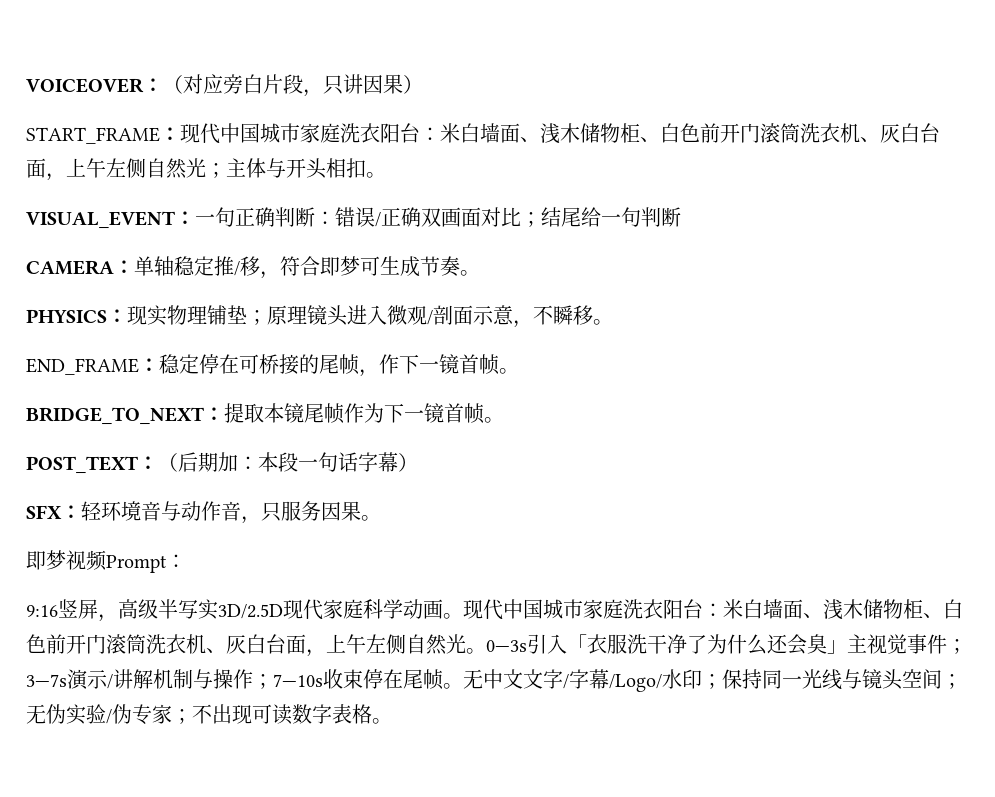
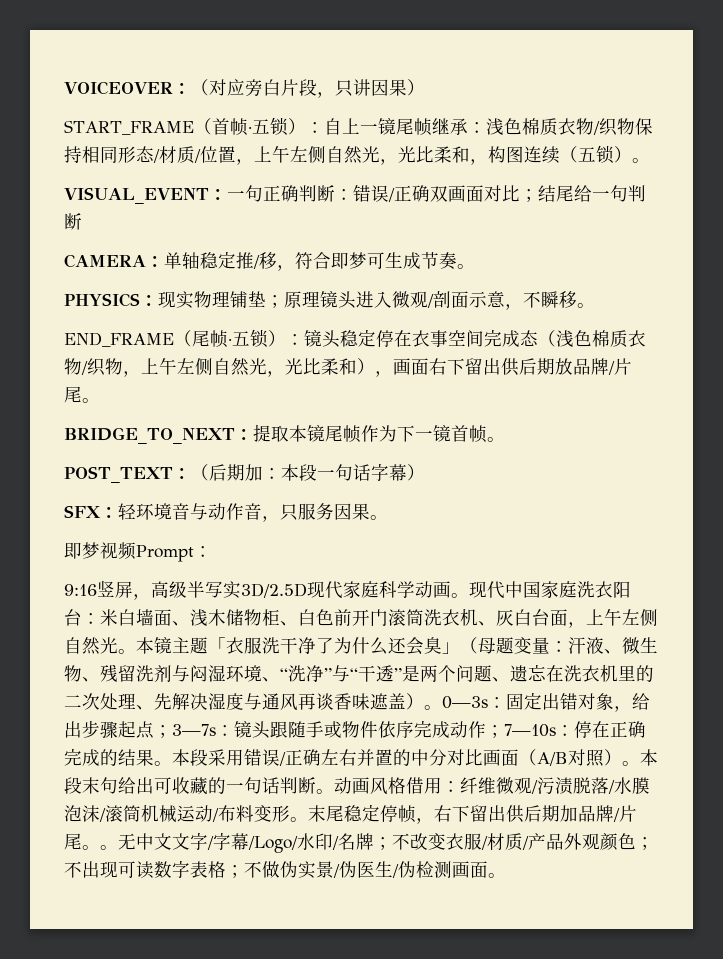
[160,123,940,144] [26,158,366,181] ：现代中国城市家庭洗衣阳台：米白墙面、浅木储物柜、白色前开门滚筒洗衣机、灰白台面，上午左侧自然光；主体与开头相扣 -> [193,117,653,136] [64,145,632,165] （首帧·五锁）：自上一镜尾帧继承：浅色棉质衣物/织物保持相同形态/材质/位置，上午左侧自然光，光比柔和，构图连续（五锁）
[139,354,500,377] ：稳定停在可桥接的尾帧，作下一镜首帧 -> [174,329,646,348] [64,358,632,377] [64,386,82,403] （尾帧·五锁）：镜头稳定停在衣事空间完成态（浅色棉质衣物/织物，上午左侧自然光，光比柔和），画面右下留出供后期放品牌/片尾
[543,599,583,619] 城市 -> (541, 589) none
[486,634,567,654] 0—3s引入 -> [136,636,208,654] 本镜主题
[847,634,967,654] [26,669,444,690] 主视觉事件；3—7s演示/讲解机制与操作；7—10s收束停在尾帧 -> [460,637,658,654] [64,664,654,683] [64,692,650,712] [64,720,646,739] [64,748,658,767] [64,777,650,795] [64,804,637,824] [64,833,100,850] （母题变量：汗液、微生物、残留洗剂与闷湿环境、“洗净”与“干透”是两个问题、遗忘在洗衣机里的二次处理、先解决湿度与通风再谈香味遮盖）。0—3s：固定出错对象，给出步骤起点；3—7s：镜头跟随手或物件依序完成动作；7—10s：停在正确完成的结果。本段采用错误/正确左右并置的中分对比画面（A/B对照）。本段末句给出可收藏的一句话判断。动画风格借用：纤维微观/污渍脱落/水膜泡沫/滚筒机械运动/布料变形。末尾稳定停帧，右下留出供后期加品牌/片尾。
[702,669,962,690] [26,704,172,725] ；保持同一光线与镜头空间；无伪实验/伪专家 -> [332,833,636,851] /名牌；不改变衣服/材质/产品外观颜色
(372, 714) none -> [226,861,488,879] ；不做伪实景/伪医生/伪检测画面

